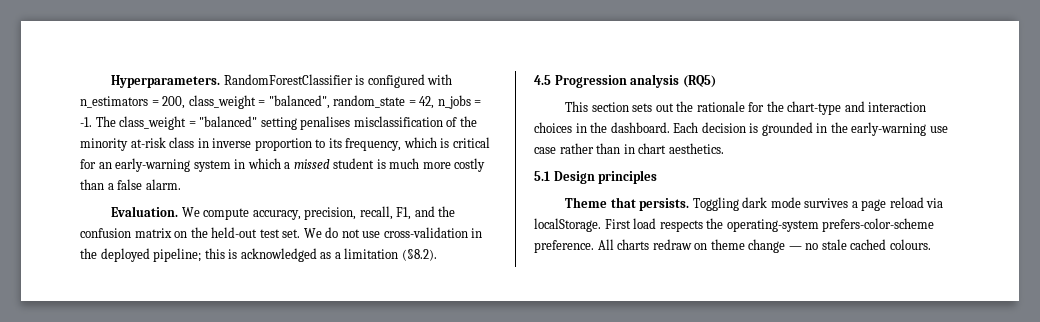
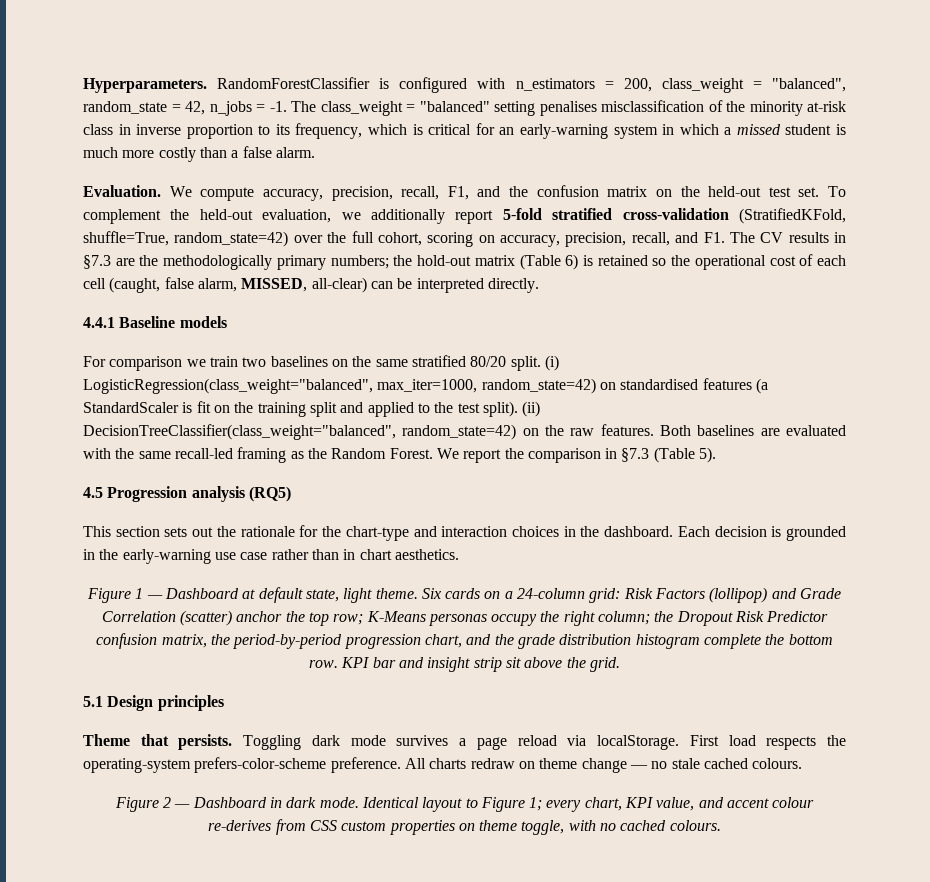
[303,227,483,238] [80,248,437,262] We do not use cross-validation in the deployed pipeline; this is acknowledged as a limitation (§8.2). -> [828,186,846,197] [83,208,847,224] [83,231,846,247] [83,254,846,270] [83,277,539,293] [83,316,227,328] [83,355,559,371] [83,378,768,394] [83,401,541,417] [83,424,847,440] [83,447,717,463] To complement the held-out evaluation, we additionally report 5-fold stratified cross-validation (StratifiedKFold, shuffle=True, random_state=42) over the full cohort, scoring on accuracy, precision, recall, and F1. The CV results in §7.3 are the methodologically primary numbers; the hold-out matrix (Table 6) is retained so the operational cost of each cell (caught, false alarm, MISSED, all-clear) can be interpreted directly. // 4.4.1 Baseline models // For comparison we train two baselines on the same stratified 80/20 split. (i) LogisticRegression(class_weight="balanced", max_iter=1000, random_state=42) on standardised features (a StandardScaler is fit on the training split and applied to the test split). (ii) DecisionTreeClassifier(class_weight="balanced", random_state=42) on the raw features. Both baselines are evaluated with the same recall-led framing as the Random Forest. We report the comparison in §7.3 (Table 5).
(724, 148) none -> [86,587,842,603] [101,610,829,626] [96,633,833,649] [309,657,620,672] // Figure 1 — Dashboard at default state, light theme. Six cards on a 24-column grid: Risk Factors (lollipop) and Grade Correlation (scatter) anchor the top row; K-Means personas occupy the right column; the Dropout Risk Predictor confusion matrix, the period-by-period progression chart, and the grade distribution histogram complete the bottom row. KPI bar and insight strip sit above the grid.
(931, 244) none -> [114,797,815,812] [208,819,721,835] // Figure 2 — Dashboard in dark mode. Identical layout to Figure 1; every chart, KPI value, and accent colour re-derives from CSS custom properties on theme toggle, with no cached colours.

